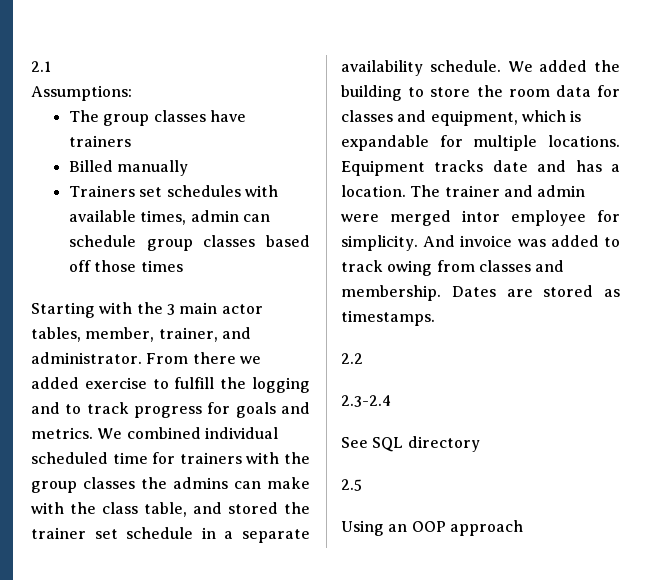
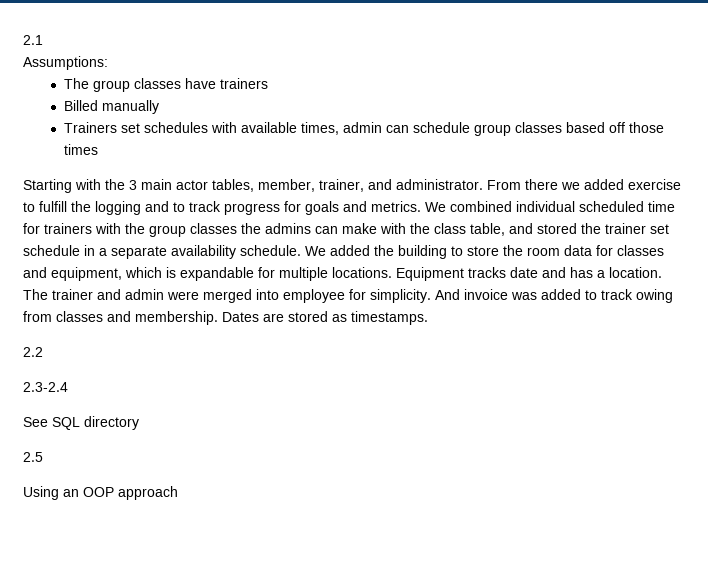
[462,210,500,222] intor -> [256,289,279,300] into

